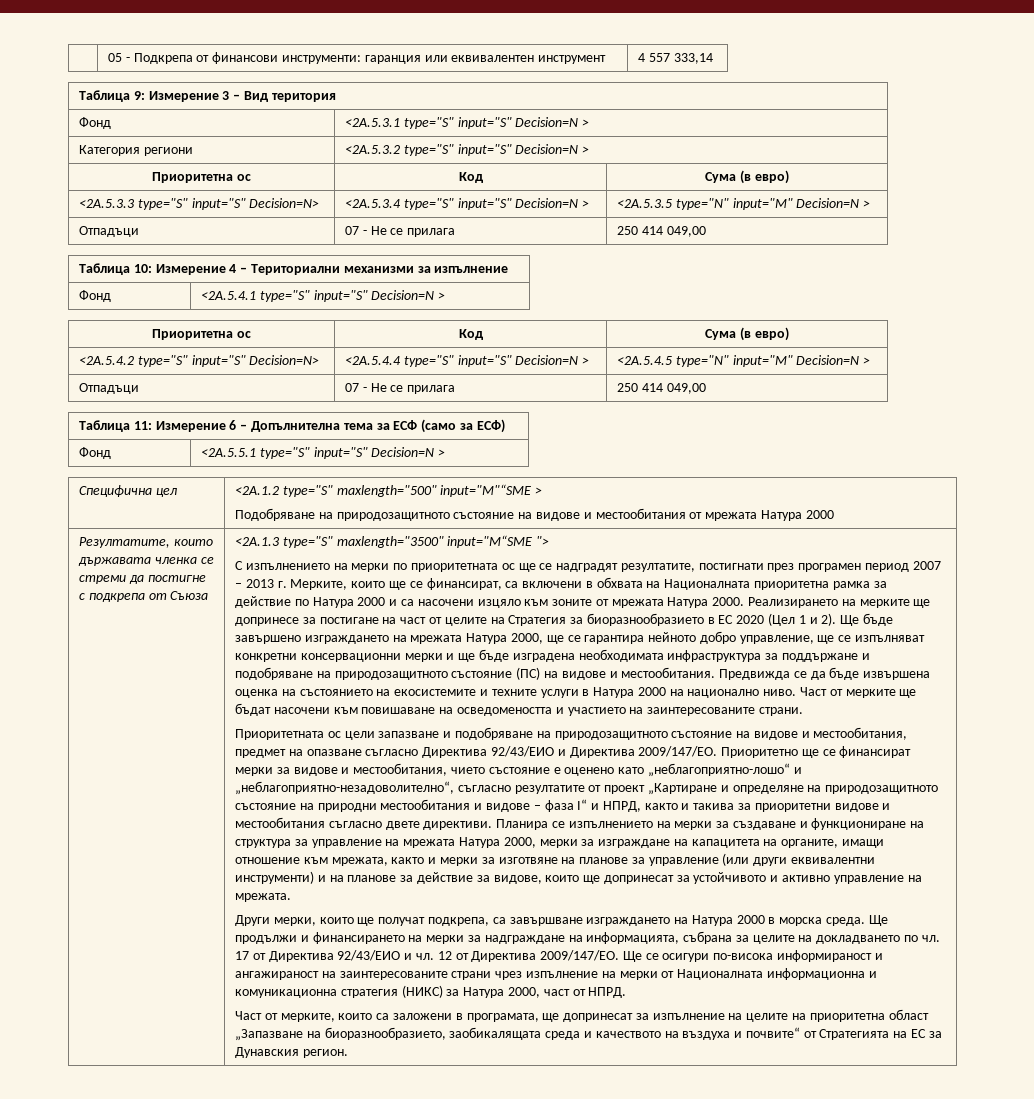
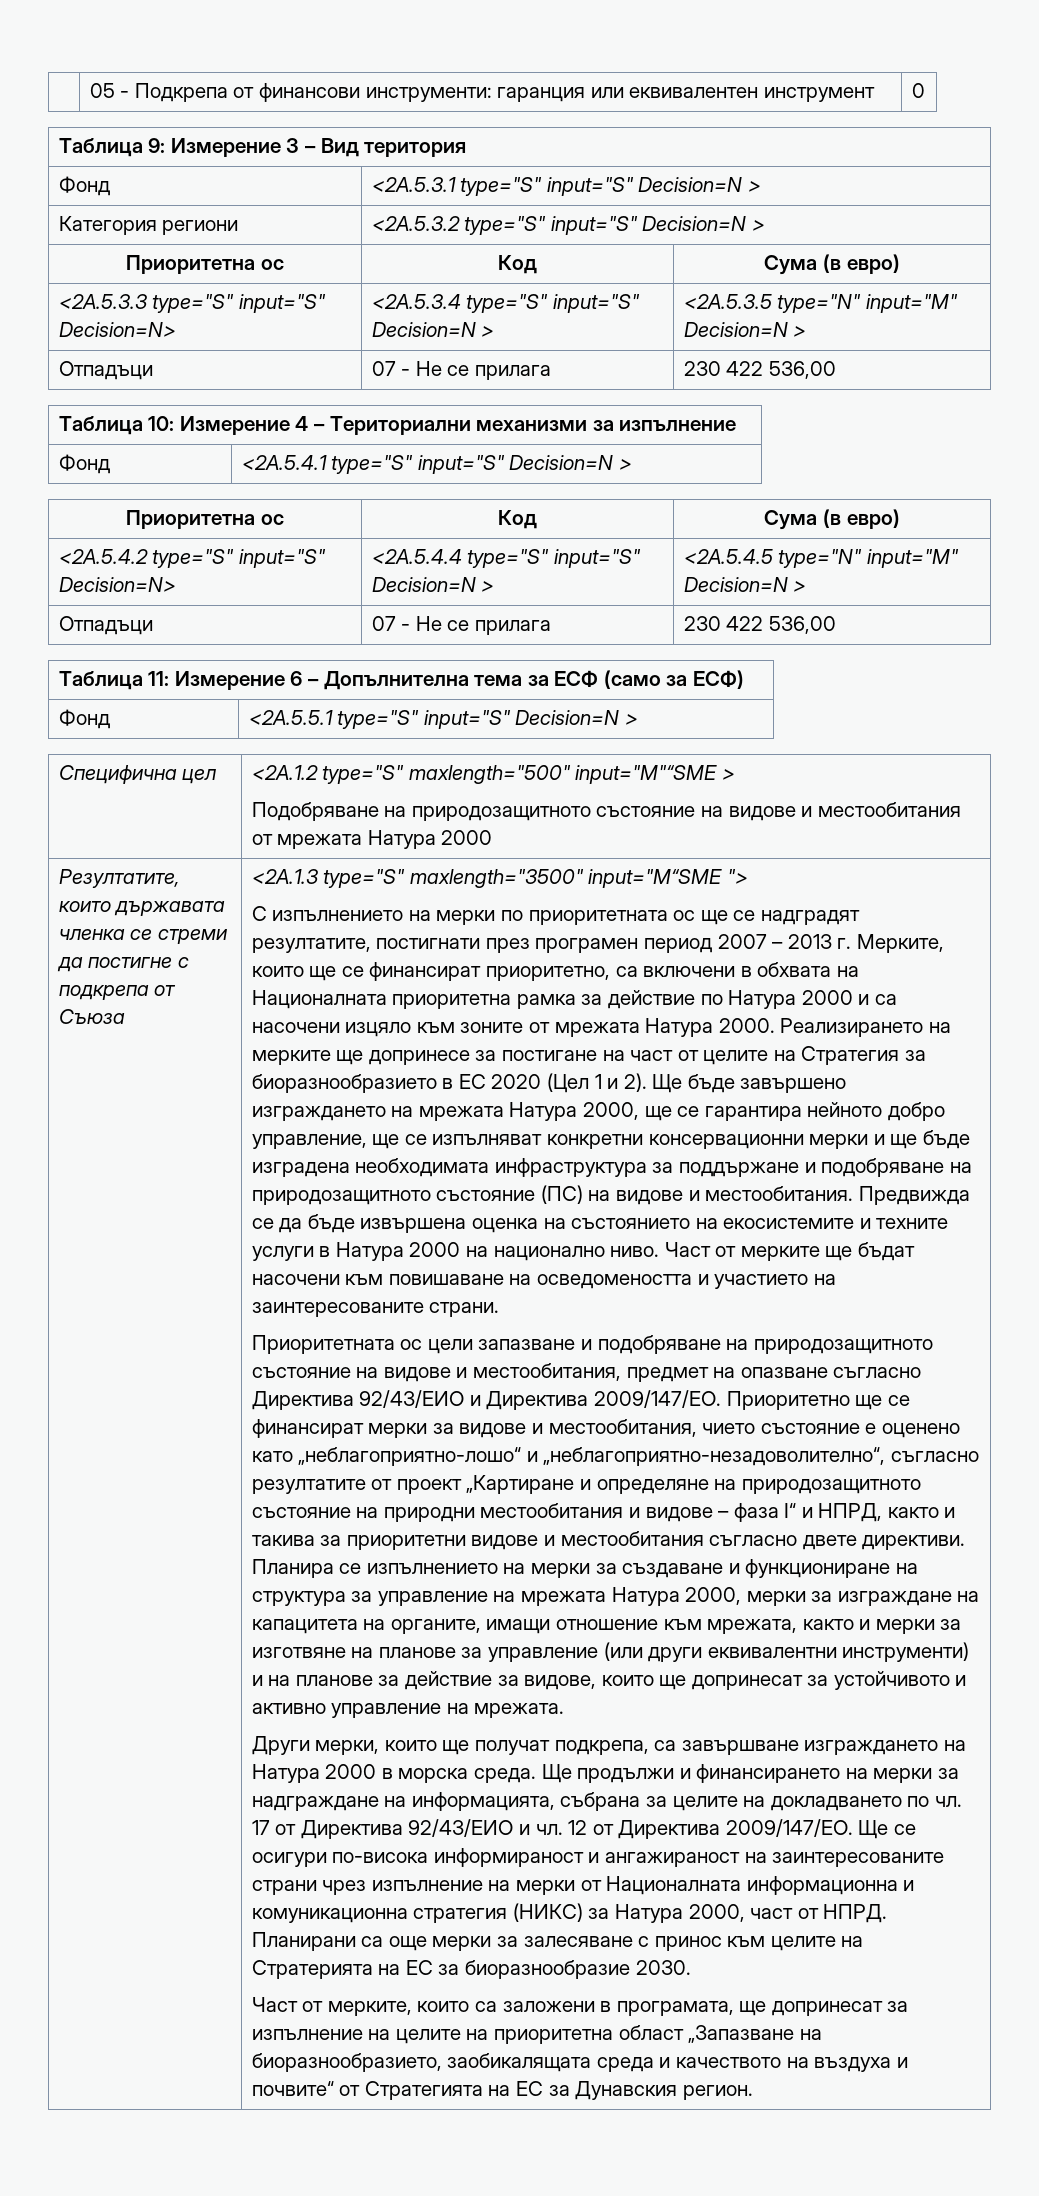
[638,53,713,64] 4 557 333,14 -> [911,83,925,98] 0
[617,226,706,237] 250 414 049,00 -> [683,361,836,379] 230 422 536,00
[617,383,706,394] 250 414 049,00 -> [683,616,836,634] 230 422 536,00
[426,578,502,590] финансират, -> [369,962,610,981] финансират приоритетно,
(627, 992) none -> [251,1932,864,1951] [251,1960,691,1979] Планирани са още мерки за залесяване с принос към целите на Стратерията на ЕС за биоразнообразие 2030.

